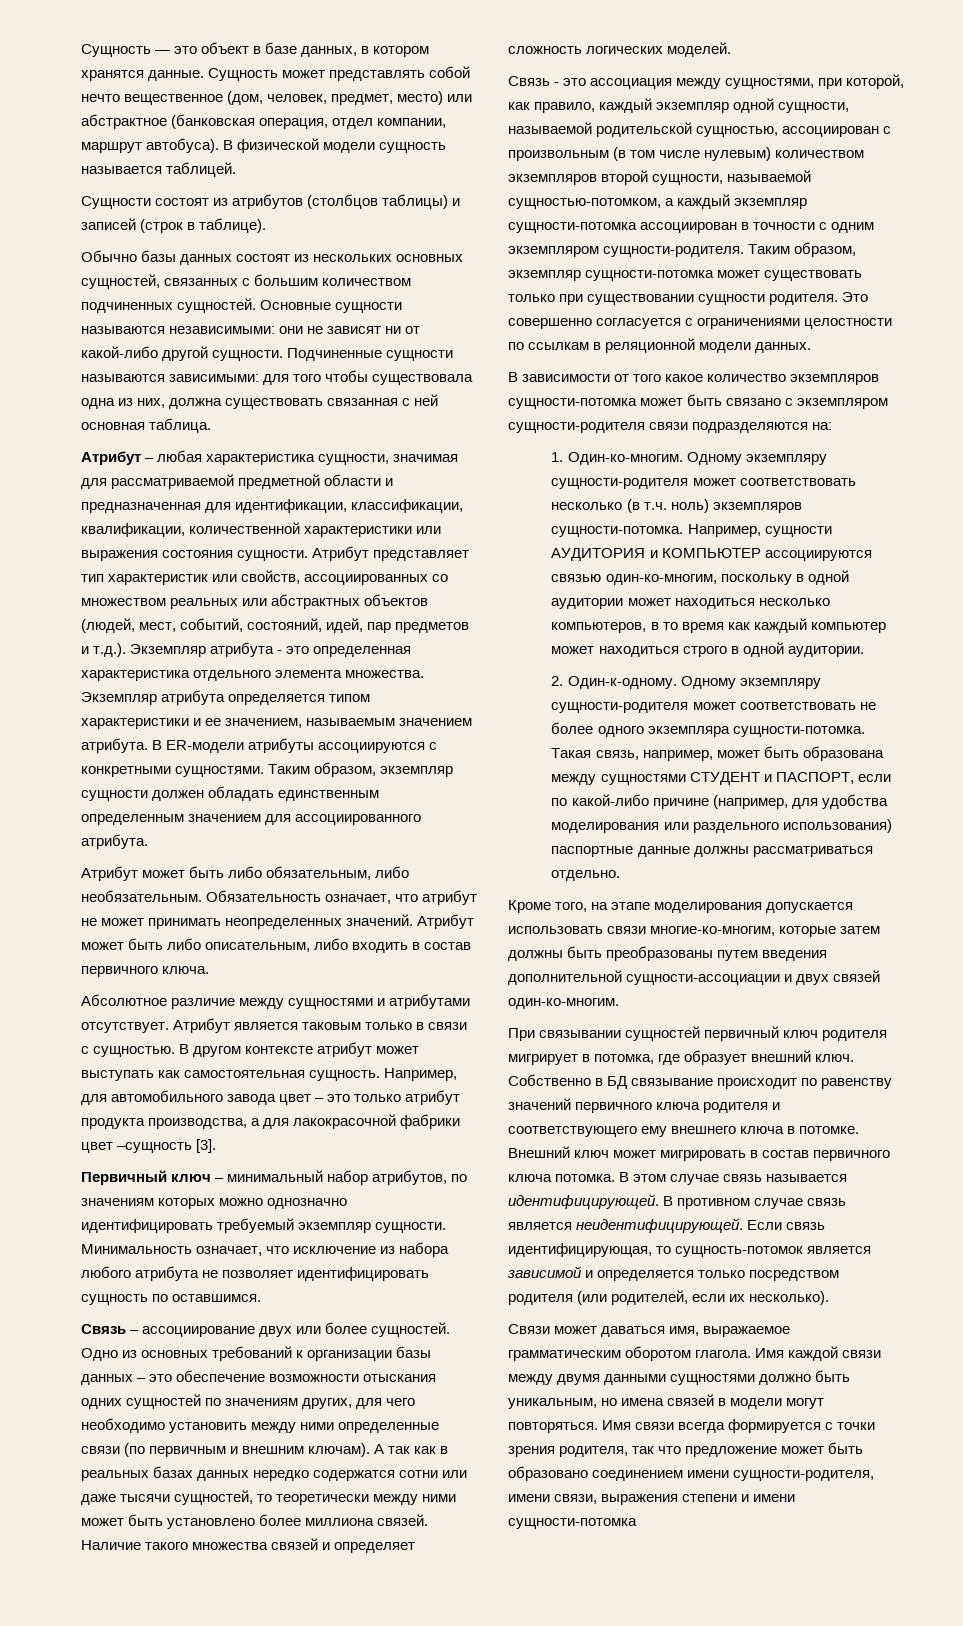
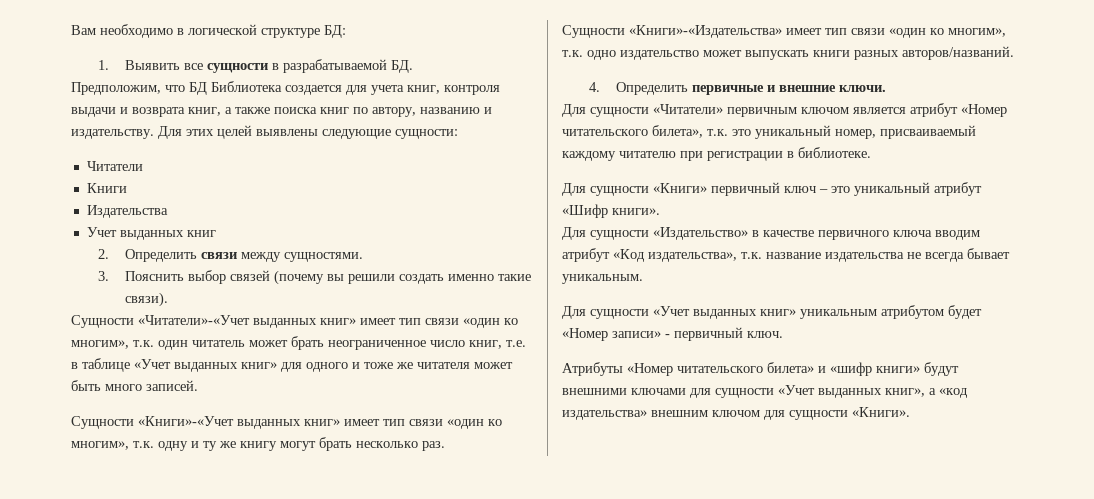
[81,42,430,57] [81,66,471,81] [81,91,473,105] [81,114,447,129] [81,138,447,153] [81,162,237,177] [81,194,461,209] [81,218,267,233] [81,250,464,265] [81,274,412,289] [81,298,403,313] [81,326,421,334] [81,346,454,361] [81,370,474,385] [81,394,439,409] [81,418,212,433] [81,450,459,465] [81,474,394,489] [81,499,464,513] [81,522,442,537] [81,546,470,561] [81,570,449,585] [81,594,429,609] [81,618,470,633] [81,642,412,657] [81,670,425,681] [81,690,371,705] [81,718,473,729] [81,738,438,753] [81,762,454,777] [81,786,380,801] [81,814,422,825] [81,834,148,849] [81,866,410,881] [81,890,478,905] [81,914,475,929] [81,938,472,953] [81,966,210,977] [81,994,471,1009] [81,1018,468,1033] [81,1042,420,1057] [81,1068,458,1081] [81,1090,461,1105] [81,1114,461,1129] [81,1139,217,1153] [81,1170,468,1185] [81,1198,348,1209] [81,1218,447,1233] [81,1242,450,1257] [81,1266,430,1281] [81,1294,262,1305] [81,1322,451,1337] [81,1346,432,1361] [81,1370,437,1385] [81,1394,416,1409] [81,1418,440,1433] [81,1443,449,1457] [81,1466,468,1481] [81,1490,457,1505] [81,1514,429,1529] [81,1538,416,1553] [508,42,732,57] [508,74,905,89] [508,98,850,113] [508,122,892,137] [508,147,865,161] [508,170,812,185] [508,194,808,209] [508,222,875,233] [508,242,857,257] [508,270,863,281] [508,292,869,305] [508,318,893,329] [508,338,812,353] [508,372,880,385] [508,394,889,409] [508,422,833,433] [551,452,827,465] [551,478,856,489] [551,499,802,513] [551,524,832,537] [551,548,872,561] [551,570,849,585] [551,598,830,609] [551,618,886,633] [551,642,864,657] [551,676,821,689] [551,702,876,713] [551,722,865,737] [551,746,884,761] [551,772,891,785] [551,794,888,809] [551,819,892,833] [551,846,873,857] [551,870,621,881] [508,900,854,913] [508,926,881,937] [508,946,828,961] [508,970,881,985] [508,998,619,1009] [508,1026,888,1041] [508,1050,855,1065] [508,1074,893,1089] [508,1098,781,1113] [508,1126,860,1137] [508,1146,891,1161] [508,1172,848,1185] [508,1194,847,1209] [508,1218,826,1233] [508,1243,872,1257] [507,1266,840,1281] [508,1290,830,1305] [508,1324,791,1337] [508,1346,882,1361] [508,1370,851,1385] [508,1394,825,1409] [508,1419,876,1433] [508,1442,864,1457] [508,1466,875,1481] [508,1494,796,1505] [508,1518,637,1529] Сущность — это объект в базе данных, в котором хранятся данные. Сущность может представлять собой нечто вещественное (дом, человек, предмет, место) или абстрактное (банковская операция, отдел компании, маршрут автобуса). В физической модели сущность называется таблицей. // Сущности состоят из атрибутов (столбцов таблицы) и записей (строк в таблице). // Обычно базы данных состоят из нескольких основных сущностей, связанных с большим количеством подчиненных сущностей. Основные сущности называются независимыми: они не зависят ни от какой-либо другой сущности. Подчиненные сущности называются зависимыми: для того чтобы существовала одна из них, должна существовать связанная с ней основная таблица. // Атрибут – любая характеристика сущности, значимая для рассматриваемой предметной области и предназначенная для идентификации, классификации, квалификации, количественной характеристики или выражения состояния сущности. Атрибут представляет тип характеристик или свойств, ассоциированных со множеством реальных или абстрактных объектов (людей, мест, событий, состояний, идей, пар предметов и т.д.). Экземпляр атрибута - это определенная характеристика отдельного элемента множества. Экземпляр атрибута определяется типом характеристики и ее значением, называемым значением атрибута. В ER-модели атрибуты ассоциируются с конкретными сущностями. Таким образом, экземпляр сущности должен обладать единственным определенным значением для ассоциированного атрибута. // Атрибут может быть либо обязательным, либо необязательным. Обязательность означает, что атрибут не может принимать неопределенных значений. Атрибут может быть либо описательным, либо входить в состав первичного ключа. // Абсолютное различие между сущностями и атрибутами отсутствует. Атрибут является таковым только в связи с сущностью. В другом контексте атрибут может выступать как самостоятельная сущность. Например, для автомобильного завода цвет – это только атрибут продукта производства, а для лакокрасочной фабрики цвет –сущность [3]. // Первичный ключ – минимальный набор атрибутов, по значениям которых можно однозначно идентифицировать требуемый экземпляр сущности. Минимальность означает, что исключение из набора любого атрибута не позволяет идентифицировать сущность по оставшимся. // Связь – ассоциирование двух или более сущностей. Одно из основных требований к организации базы данных – это обеспечение возможности отыскания одних сущностей по значениям других, для чего необходимо установить между ними определенные связи (по первичным и внешним ключам). А так как в реальных базах данных нередко содержатся сотни или даже тысячи сущностей, то теоретически между ними может быть установлено более миллиона связей. Наличие такого множества связей и определяет сложность логических моделей. // Связь - это ассоциация между сущностями, при которой, как правило, каждый экземпляр одной сущности, называемой родительской сущностью, ассоциирован с произвольным (в том числе нулевым) количеством экземпляров второй сущности, называемой сущностью-потомком, а каждый экземпляр сущности-потомка ассоциирован в точности с одним экземпляром сущности-родителя. Таким образом, экземпляр сущности-потомка может существовать только при существовании сущности родителя. Это совершенно согласуется с ограничениями целостности по ссылкам в реляционной модели данных. // В зависимости от того какое количество экземпляров сущности-потомка может быть связано с экземпляром сущности-родителя связи подразделяются на: // 1. Один-ко-многим. Одному экземпляру сущности-родителя может соответствовать несколько (в т.ч. ноль) экземпляров сущности-потомка. Например, сущности АУДИТОРИЯ и КОМПЬЮТЕР ассоциируются связью один-ко-многим, поскольку в одной аудитории может находиться несколько компьютеров, в то время как каждый компьютер может находиться строго в одной аудитории. // 2. Один-к-одному. Одному экземпляру сущности-родителя может соответствовать не более одного экземпляра сущности-потомка. Такая связь, например, может быть образована между сущностями СТУДЕНТ и ПАСПОРТ, если по какой-либо причине (например, для удобства моделирования или раздельного использования) паспортные данные должны рассматриваться отдельно. // Кроме того, на этапе моделирования допускается использовать связи многие-ко-многим, которые затем должны быть преобразованы путем введения дополнительной сущности-ассоциации и двух связей один-ко-многим. // При связывании сущностей первичный ключ родителя мигрирует в потомка, где образует внешний ключ. Собственно в БД связывание происходит по равенству значений первичного ключа родителя и соответствующего ему внешнего ключа в потомке. Внешний ключ может мигрировать в состав первичного ключа потомка. В этом случае связь называется идентифицирующей. В противном случае связь является неидентифицирующей. Если связь идентифицирующая, то сущность-потомок является зависимой и определяется только посредством родителя (или родителей, если их несколько). // Связи может даваться имя, выражаемое грамматическим оборотом глагола. Имя каждой связи между двумя данными сущностями должно быть уникальным, но имена связей в модели могут повторяться. Имя связи всегда формируется с точки зрения родителя, так что предложение может быть образовано соединением имени сущности-родителя, имени связи, выражения степени и имени сущности-потомка -> [71,24,346,38] [97,59,413,73] [71,81,500,95] [71,107,492,117] [71,125,458,139] [86,161,143,171] [86,183,127,193] [86,205,168,218] [86,227,216,240] [97,249,363,262] [97,270,531,285] [124,292,168,307] [71,315,518,328] [71,336,526,350] [71,358,513,372] [71,380,198,391] [71,416,502,429] [71,437,445,451] [562,25,1006,38] [562,46,1014,60] [588,82,886,95] [562,103,1007,117] [562,125,976,139] [562,147,871,161] [562,182,982,196] [562,204,660,218] [562,227,980,240] [562,248,1010,262] [562,274,643,284] [562,305,982,319] [562,327,783,341] [562,362,959,376] [562,385,968,398] [562,407,910,420] Вам необходимо в логической структуре БД: // 1. Выявить все сущности в разрабатываемой БД. // Предположим, что БД Библиотека создается для учета книг, контроля выдачи и возврата книг, а также поиска книг по автору, названию и издательству. Для этих целей выявлены следующие сущности: // Читатели // Книги // Издательства // Учет выданных книг // 2. Определить связи между сущностями. // 3. Пояснить выбор связей (почему вы решили создать именно такие связи). // Сущности «Читатели»-«Учет выданных книг» имеет тип связи «один ко многим», т.к. один читатель может брать неограниченное число книг, т.е. в таблице «Учет выданных книг» для одного и тоже же читателя может быть много записей. // Сущности «Книги»-«Учет выданных книг» имеет тип связи «один ко многим», т.к. одну и ту же книгу могут брать несколько раз. // Сущности «Книги»-«Издательства» имеет тип связи «один ко многим», т.к. одно издательство может выпускать книги разных авторов/названий. // 4. Определить первичные и внешние ключи. // Для сущности «Читатели» первичным ключом является атрибут «Номер читательского билета», т.к. это уникальный номер, присваиваемый каждому читателю при регистрации в библиотеке. // Для сущности «Книги» первичный ключ – это уникальный атрибут «Шифр книги». // Для сущности «Издательство» в качестве первичного ключа вводим атрибут «Код издательства», т.к. название издательства не всегда бывает уникальным. // Для сущности «Учет выданных книг» уникальным атрибутом будет «Номер записи» - первичный ключ. // Атрибуты «Номер читательского билета» и «шифр книги» будут внешними ключами для сущности «Учет выданных книг», а «код издательства» внешним ключом для сущности «Книги».

